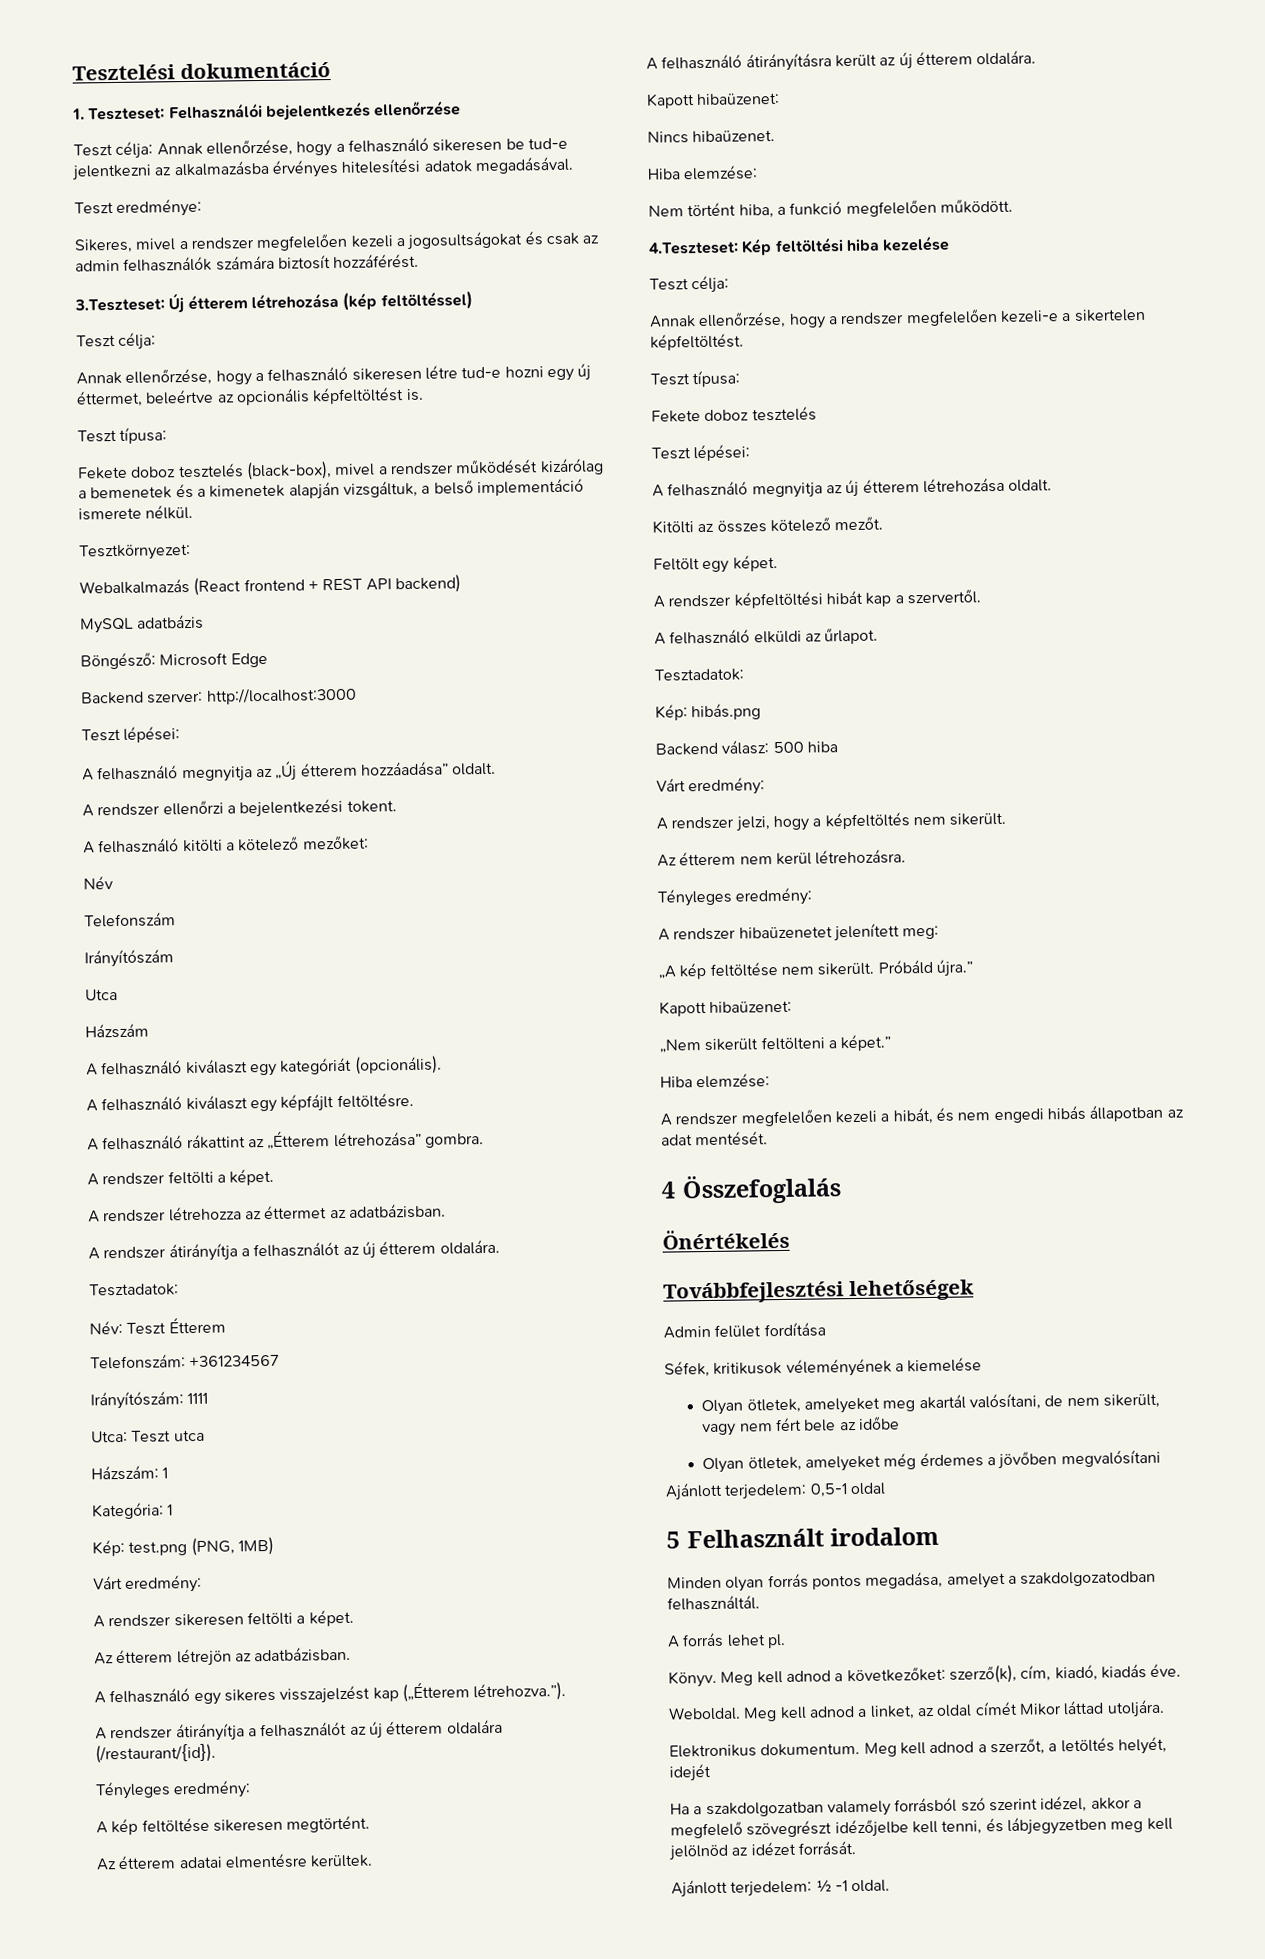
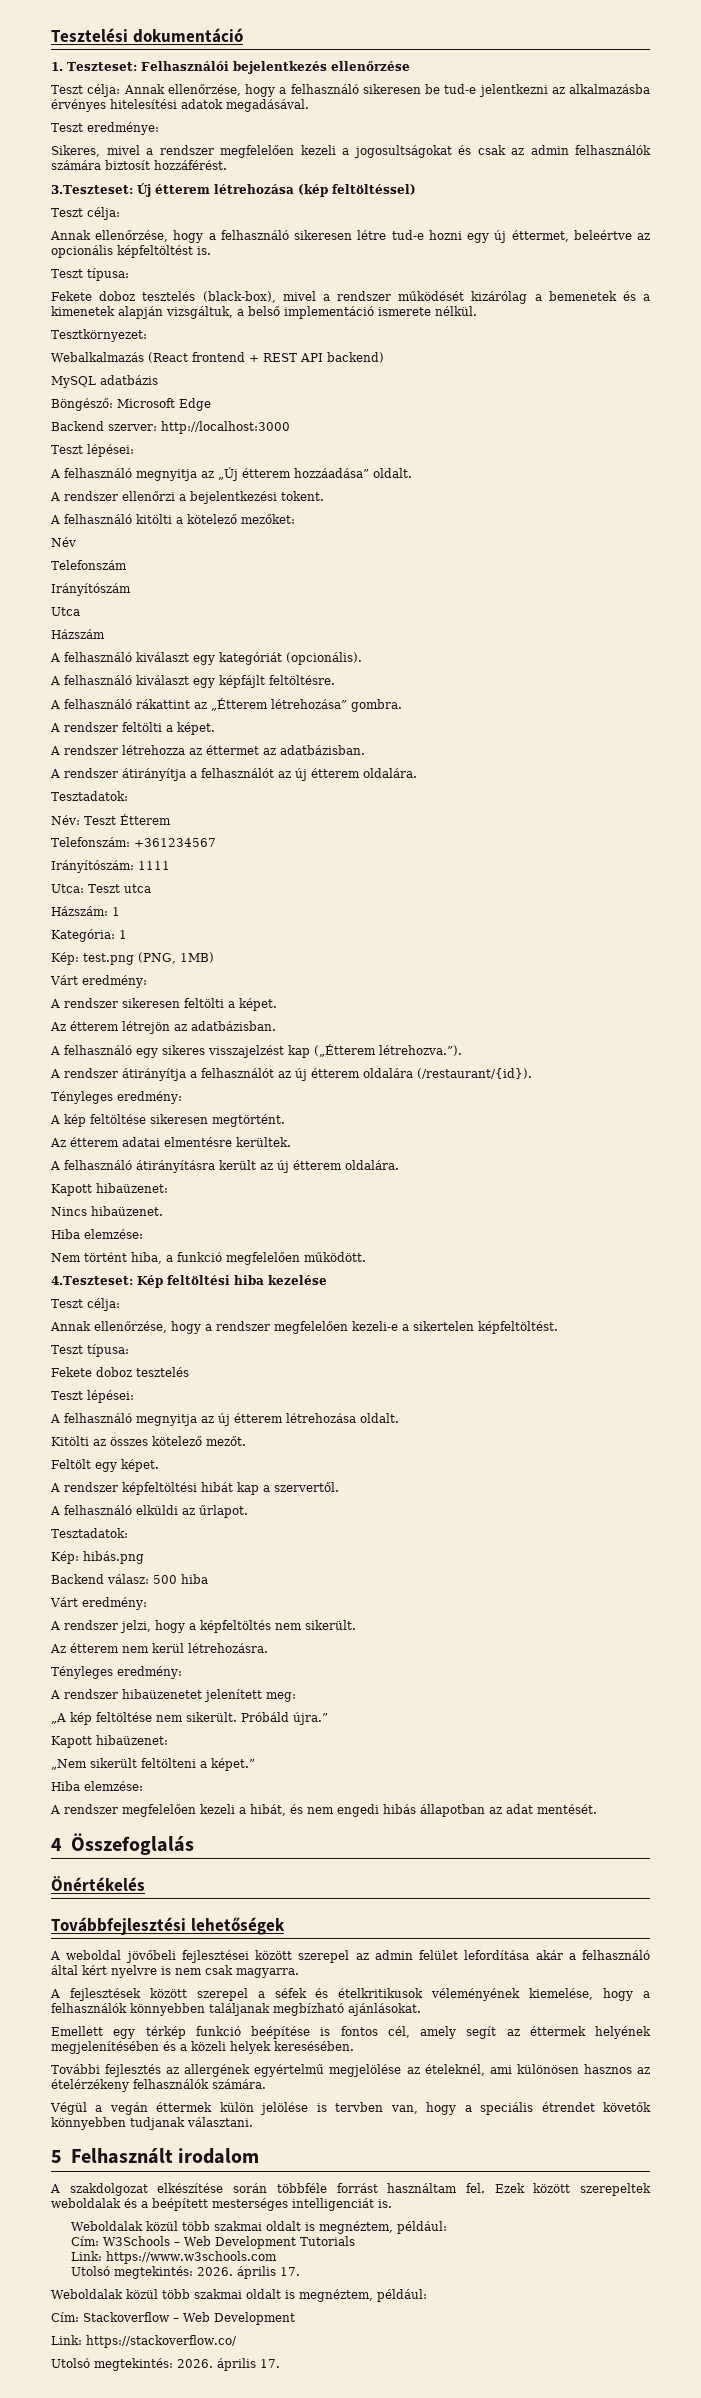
[663,1322,826,1339] [664,1357,983,1378] [701,1393,1161,1416] [702,1416,901,1437] [702,1449,1161,1474] [665,1482,886,1501] [666,1526,940,1549] [667,1570,1157,1592] [667,1595,760,1611] [667,1632,786,1649] [668,1663,1182,1688] [668,1699,1165,1722] [669,1736,1167,1758] [669,1764,711,1782] [670,1795,1142,1818] [670,1816,1173,1839] [668,1841,856,1861] [671,1879,891,1898] Admin felület fordítása // Séfek, kritikusok véleményének a kiemelése // Olyan ötletek, amelyeket meg akartál valósítani, de nem sikerült, vagy nem fért bele az időbe // Olyan ötletek, amelyeket még érdemes a jövőben megvalósítani // Ajánlott terjedelem: 0,5-1 oldal // 5 Felhasznált irodalom // Minden olyan forrás pontos megadása, amelyet a szakdolgozatodban felhasználtál. // A forrás lehet pl. // Könyv. Meg kell adnod a következőket: szerző(k), cím, kiadó, kiadás éve. // Weboldal. Meg kell adnod a linket, az oldal címét Mikor láttad utoljára. // Elektronikus dokumentum. Meg kell adnod a szerzőt, a letöltés helyét, idejét // Ha a szakdolgozatban valamely forrásból szó szerint idézel, akkor a megfelelő szövegrészt idézőjelbe kell tenni, és lábjegyzetben meg kell jelölnöd az idézet forrását. // Ajánlott terjedelem: ½ -1 oldal. -> [50,1950,650,1963] [51,1965,299,1978] [50,1988,650,2001] [51,2003,421,2016] [51,2026,651,2039] [51,2041,354,2054] [51,2064,650,2077] [51,2079,266,2092] [50,2102,651,2115] [51,2117,253,2130] [51,2148,259,2164] [50,2183,651,2196] [51,2198,392,2211] [70,2221,447,2234] [70,2236,355,2249] [70,2251,277,2264] [70,2266,300,2279] [51,2289,427,2302] [51,2312,295,2325] [51,2335,237,2348] [51,2358,280,2371] A weboldal jövőbeli fejlesztései között szerepel az admin felület lefordítása akár a felhasználó által kért nyelvre is nem csak magyarra. // A fejlesztések között szerepel a séfek és ételkritikusok véleményének kiemelése, hogy a felhasználók könnyebben találjanak megbízható ajánlásokat. // Emellett egy térkép funkció beépítése is fontos cél, amely segít az éttermek helyének megjelenítésében és a közeli helyek keresésében. // További fejlesztés az allergének egyértelmű megjelölése az ételeknél, ami különösen hasznos az ételérzékeny felhasználók számára. // Végül a vegán éttermek külön jelölése is tervben van, hogy a speciális étrendet követők könnyebben tudjanak választani. // 5 Felhasznált irodalom // A szakdolgozat elkészítése során többféle forrást használtam fel. Ezek között szerepeltek weboldalak és a beépített mesterséges intelligenciát is. // Weboldalak közül több szakmai oldalt is megnéztem, például: // Cím: W3Schools – Web Development Tutorials // Link: https://www.w3schools.com // Utolsó megtekintés: 2026. április 17. // Weboldalak közül több szakmai oldalt is megnéztem, például: // Cím: Stackoverflow – Web Development // Link: https://stackoverflow.co/ // Utolsó megtekintés: 2026. április 17.

